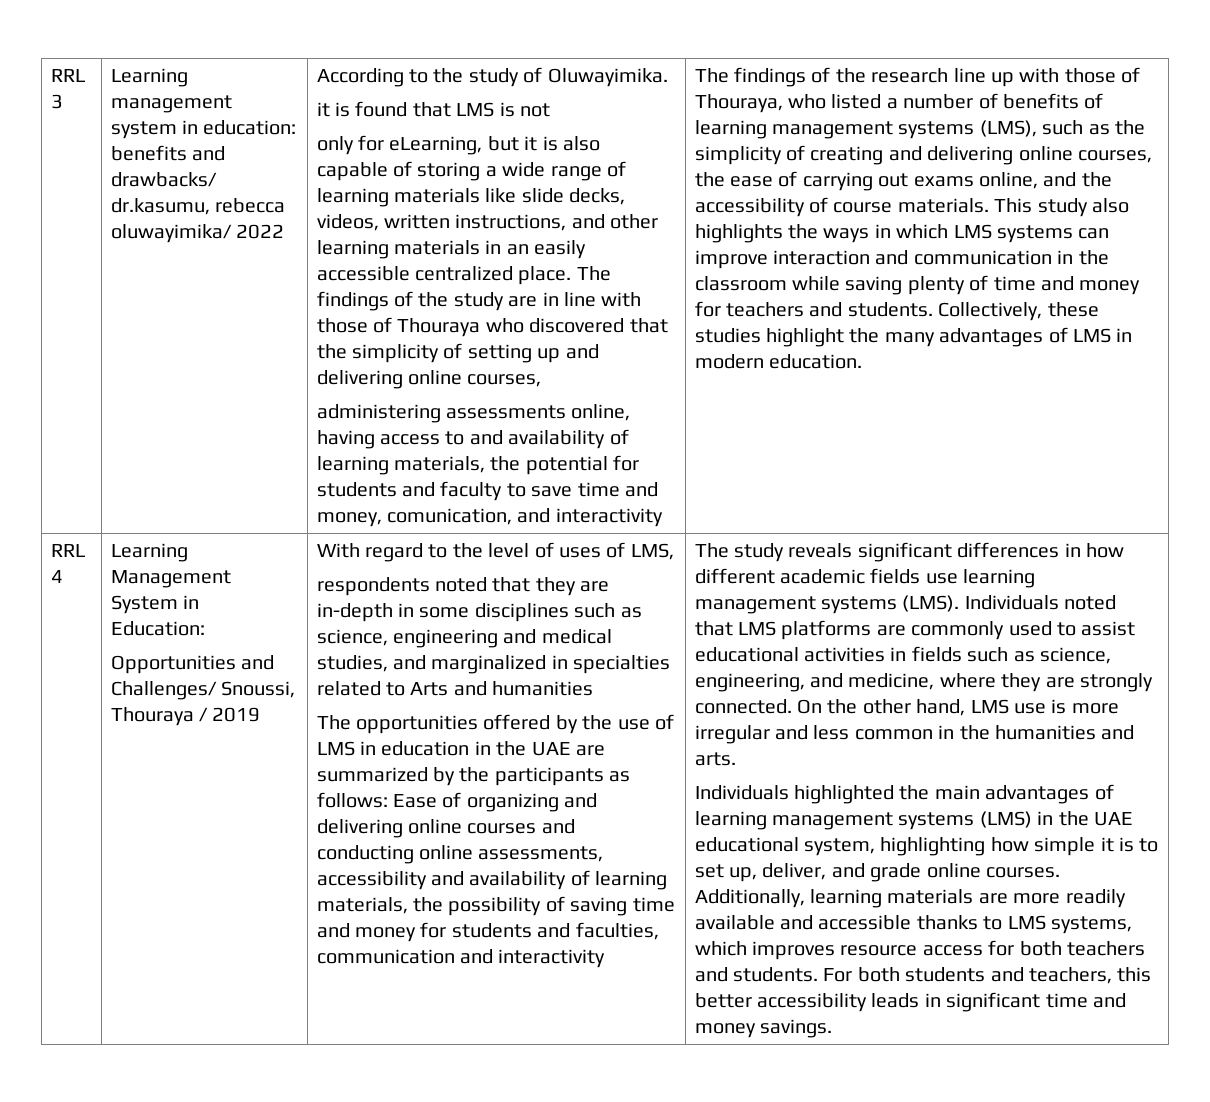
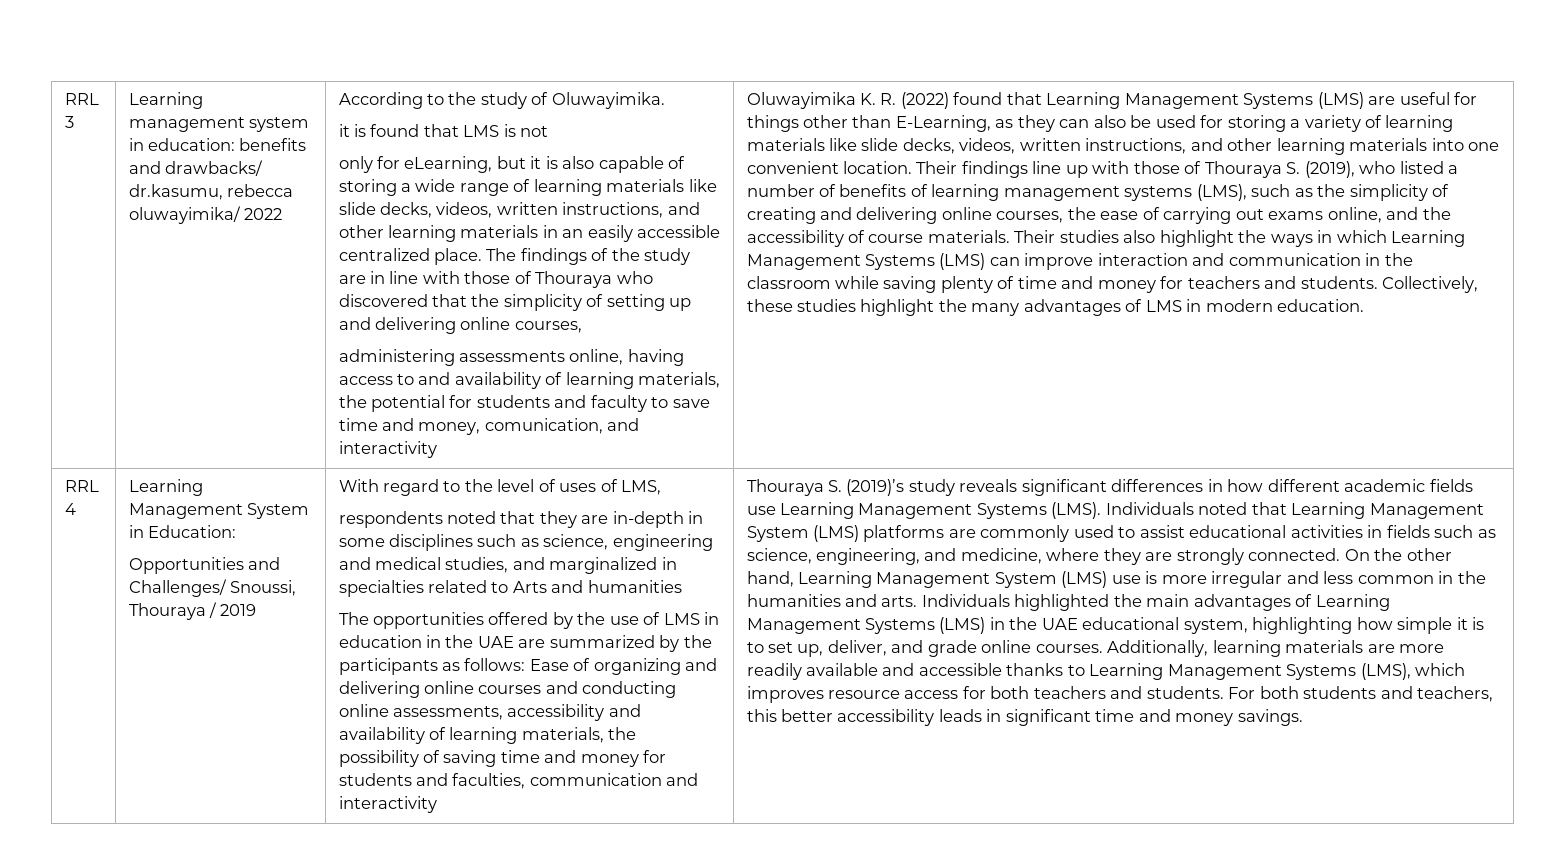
[694,67,949,87] The findings of the research -> [746,92,1478,109] [746,115,1454,132] [746,138,1500,155] [746,161,1028,178] Oluwayimika K. R. (2022) found that Learning Management Systems (LMS) are useful for things other than E-Learning, as they can also be used for storing a variety of learning materials like slide decks, videos, written instructions, and other learning materials into one convenient location. Their findings
[694,94,783,113] Thouraya, -> [1204,161,1355,178] Thouraya S. (2019),
[994,198,1130,217] [694,224,1074,243] This study also highlights the ways in which LMS systems -> [1014,230,1466,247] [746,253,986,270] Their studies also highlight the ways in which Learning Management Systems (LMS)
[694,543,729,558] The -> [746,479,905,496] Thouraya S. (2019)’s
[963,569,1036,588] [694,596,898,614] learning management systems -> [780,502,1047,519] Learning Management Systems
[738,621,777,636] LMS -> [1291,502,1484,519] [746,525,860,542] Learning Management System (LMS)
[970,699,1009,714] LMS -> [798,571,1108,588] Learning Management System (LMS)
(736, 759) // -> (918, 601) none
[694,811,975,830] learning management systems -> [1315,594,1390,611] [746,618,936,634] Learning Management Systems
[1007,915,1133,934] LMS systems, -> [1089,663,1411,680] Learning Management Systems (LMS),

